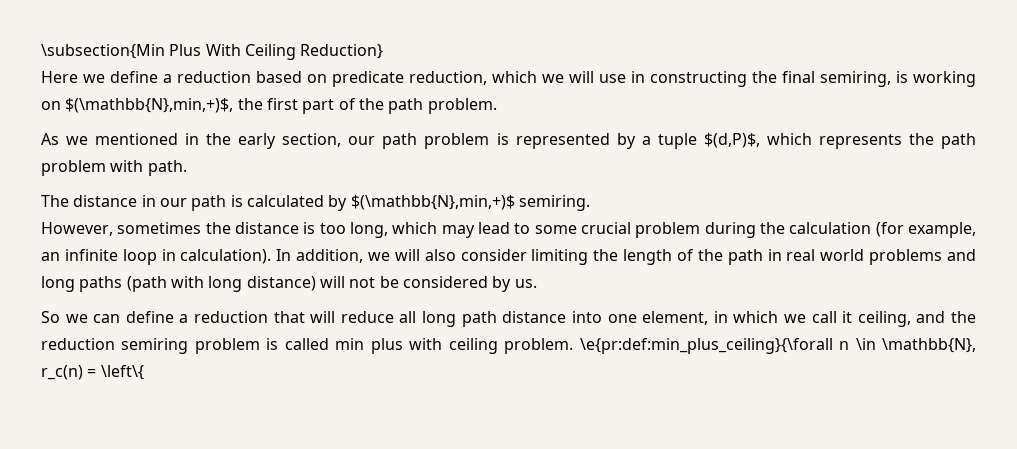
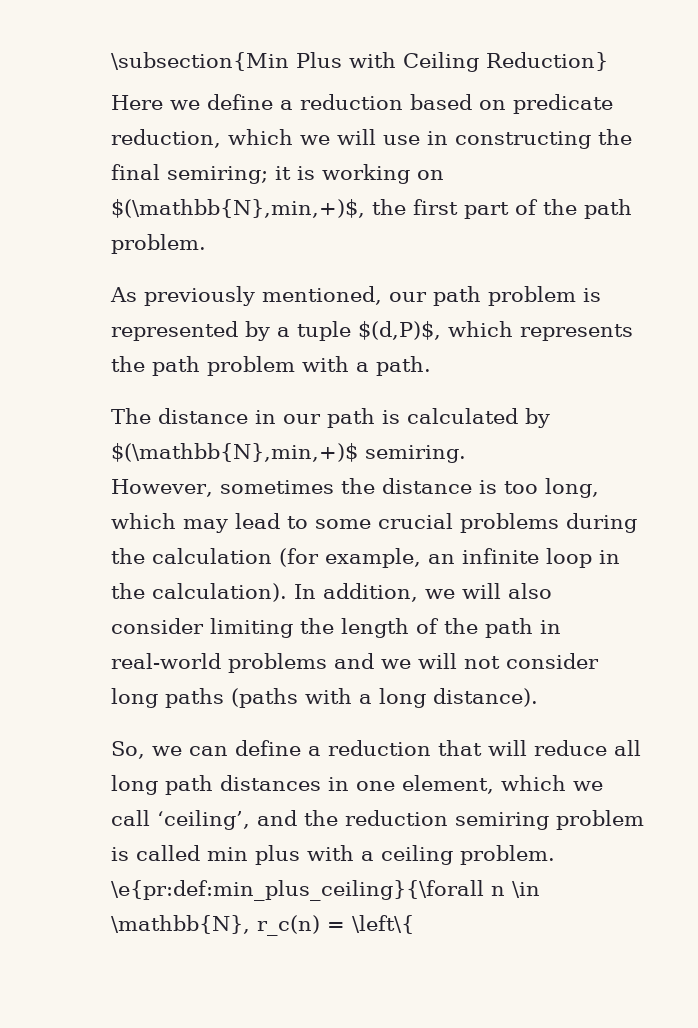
[205,44,241,56] With -> [349,52,396,68] with
[820,71,891,87] semiring, -> [167,166,291,184] semiring; it
[66,133,342,149] we mentioned in the early section, -> [144,286,382,306] previously mentioned,
(144, 166) none -> [356,362,369,372] a
[635,222,701,238] problem -> [460,513,559,533] problems
(176, 255) none -> [111,583,145,599] the
[786,249,977,265] [41,276,537,292] [41,311,60,323] real world problems and long paths (path with long distance) will not be considered by us. // So -> [111,653,599,673] [111,688,538,708] [111,741,145,759] real-world problems and we will not consider long paths (paths with a long distance). // So,
[502,311,602,323] distance into -> [220,775,349,791] distances in
[713,311,728,323] in -> (494, 784) none
[842,311,911,327] it ceiling, -> [157,810,250,830] ‘ceiling’,
(443, 344) none -> [361,851,374,861] a

